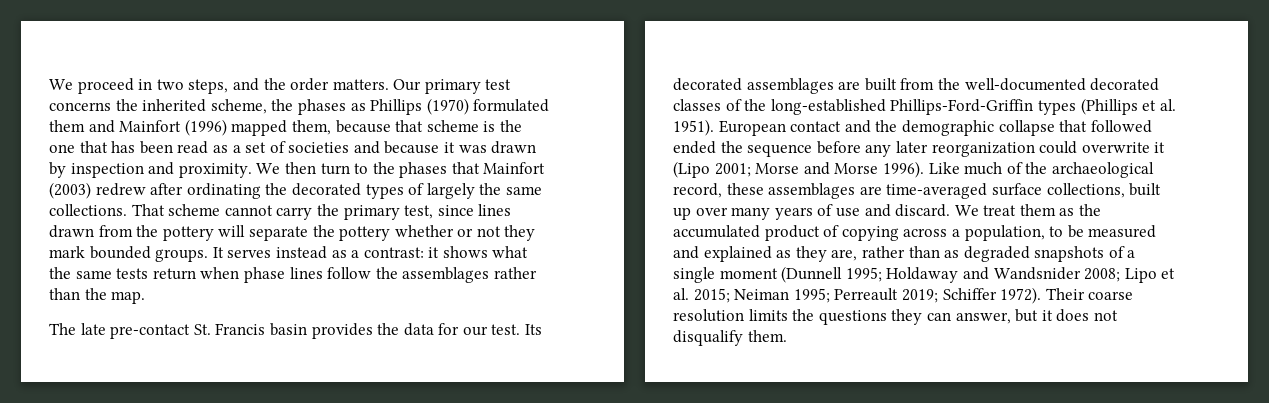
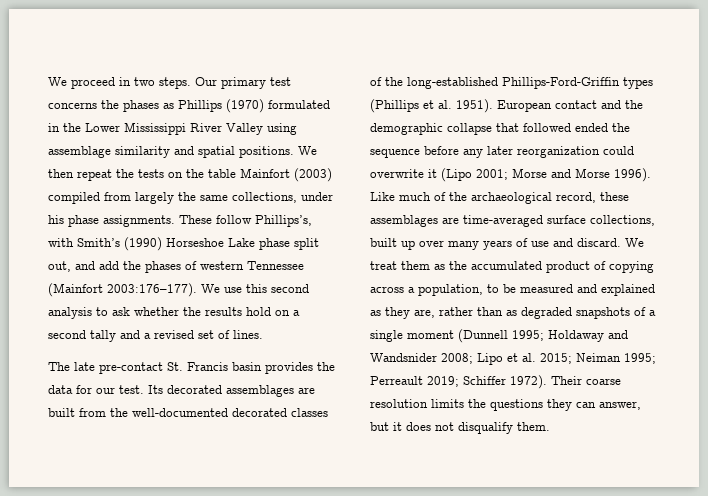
[188,78,389,94] steps, and the order matters. -> [159,77,191,89] steps.
[142,99,294,114] inherited scheme, the -> (119, 104) none
[49,119,522,136] [49,141,537,154] [49,162,546,178] [49,182,542,199] [49,204,512,220] [49,225,536,241] [49,246,529,262] [49,267,537,283] [49,288,146,304] them and Mainfort (1996) mapped them, because that scheme is the one that has been read as a set of societies and because it was drawn by inspection and proximity. We then turn to the phases that Mainfort (2003) redrew after ordinating the decorated types of largely the same collections. That scheme cannot carry the primary test, since lines drawn from the pottery will separate the pottery whether or not they mark bounded groups. It serves instead as a contrast: it shows what the same tests return when phase lines follow the assemblages rather than the map. -> [48,122,297,135] [48,146,317,158] [48,168,332,182] [48,192,333,204] [48,215,312,227] [48,237,319,251] [48,261,304,273] [48,283,309,297] [48,307,300,319] [48,330,263,342] in the Lower Mississippi River Valley using assemblage similarity and spatial positions. We then repeat the tests on the table Mainfort (2003) compiled from largely the same collections, under his phase assignments. These follow Phillips’s, with Smith’s (1990) Horseshoe Lake phase split out, and add the phases of western Tennessee (Mainfort 2003:176–177). We use this second analysis to ask whether the results hold on a second tally and a revised set of lines.

